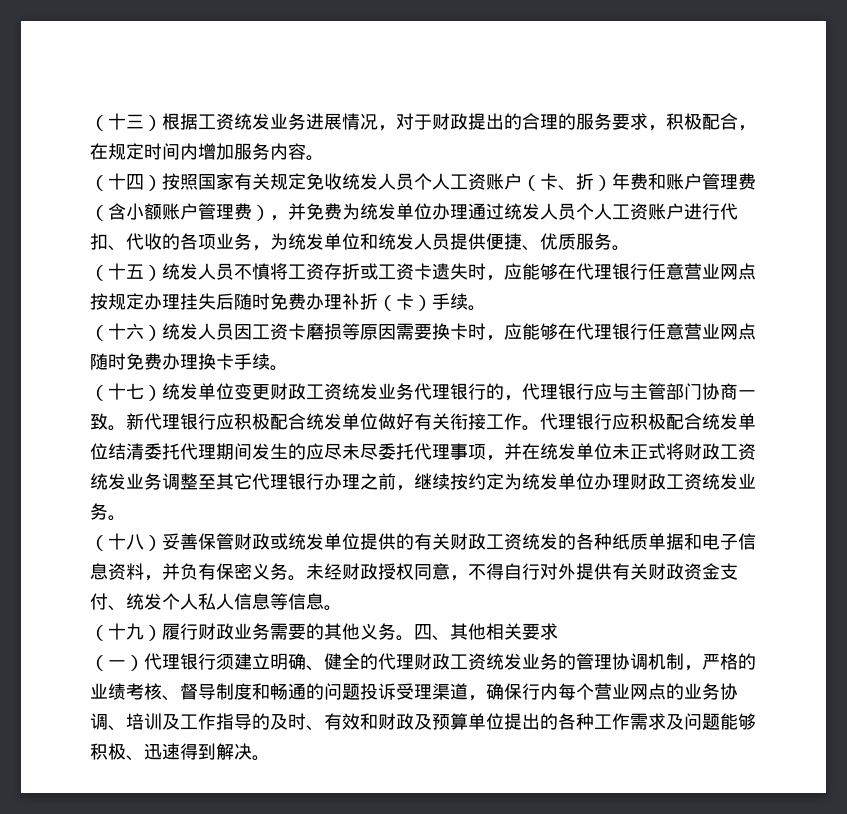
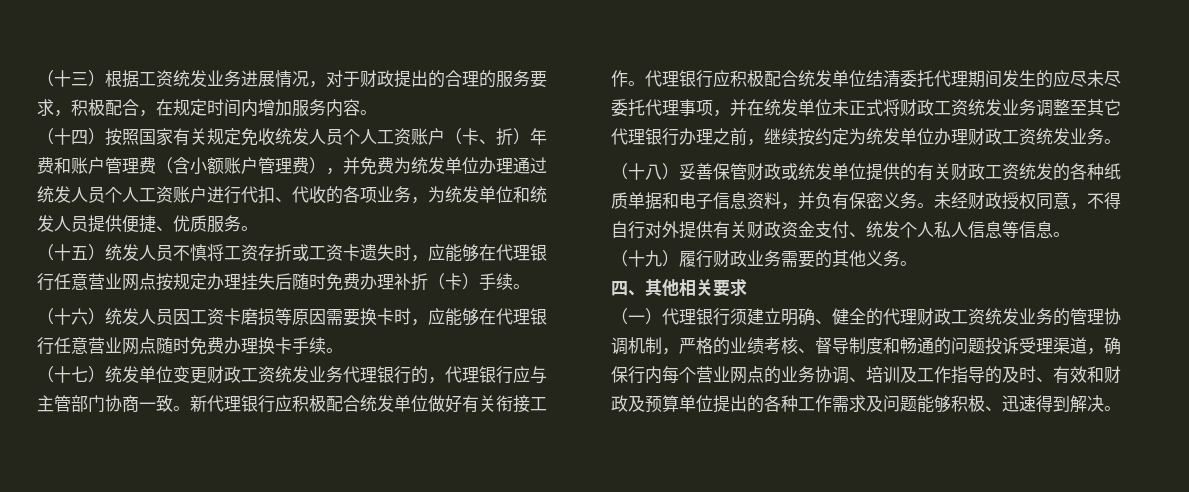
(414, 638) none -> (917, 263) //

